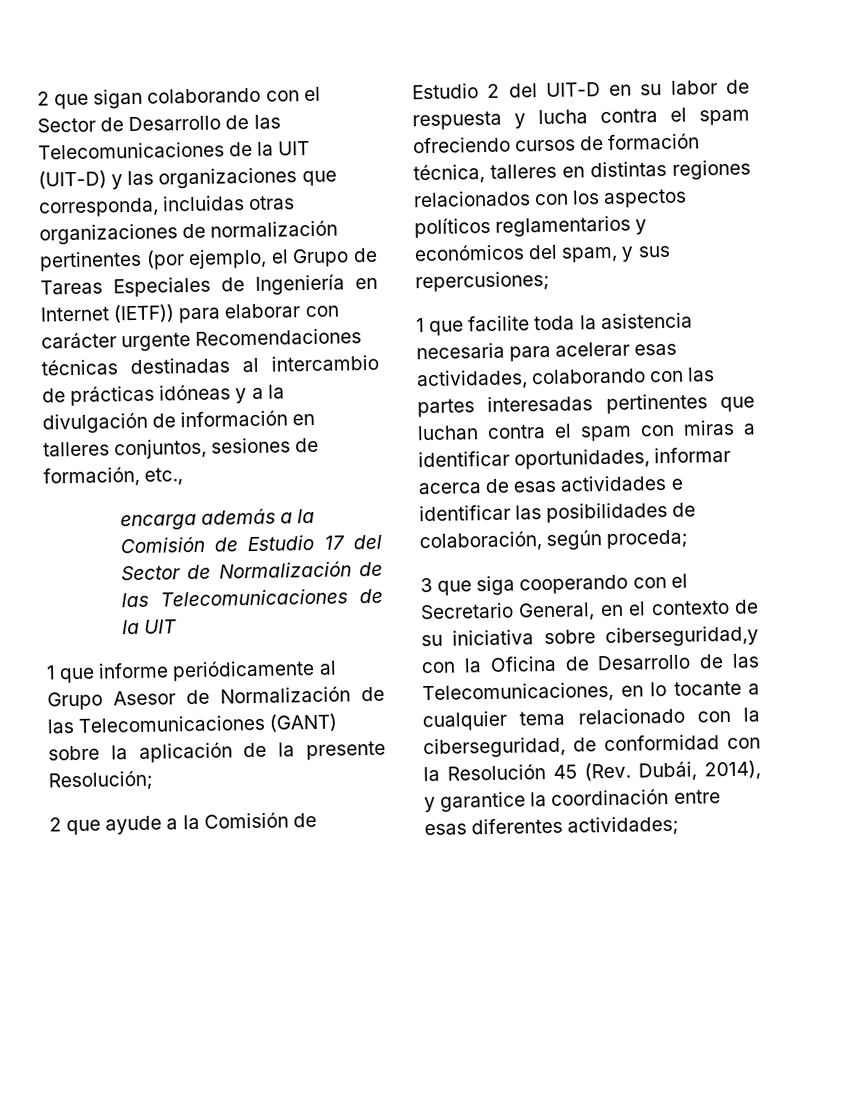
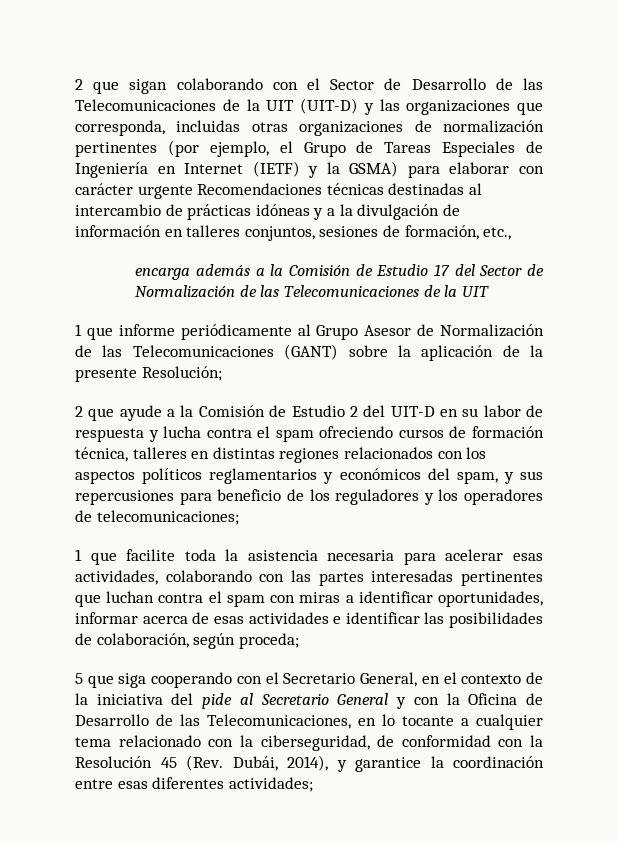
[113,304,176,324] (IETF)) -> [252,161,399,178] (IETF) y la GSMA)
[415,270,550,293] repercusiones; -> [75,489,543,505] [75,510,239,525] repercusiones para beneficio de los reguladores y los operadores de telecomunicaciones;
[420,577,433,593] 3 -> [75,673,83,684] 5
[421,625,759,648] su iniciativa sobre ciberseguridad,y -> [75,693,407,709] la iniciativa del pide al Secretario General y

